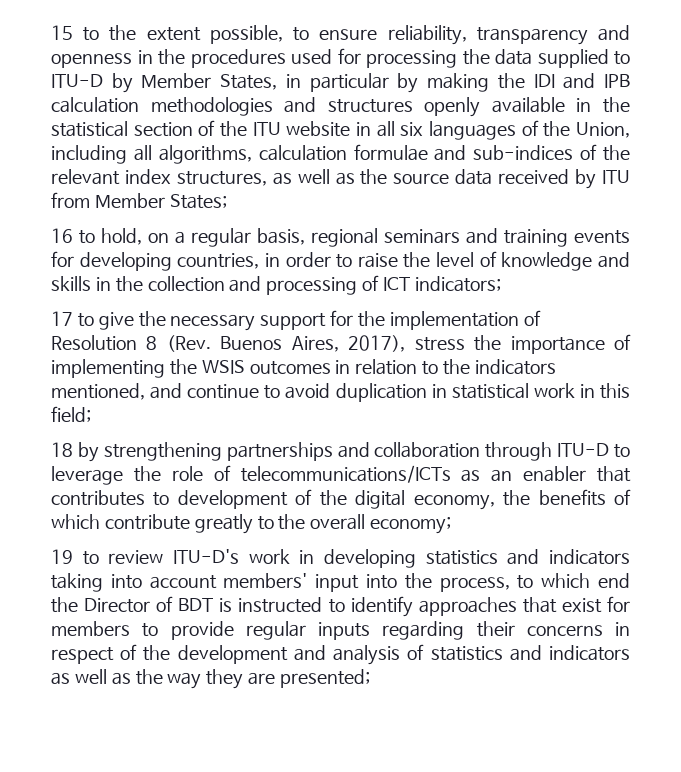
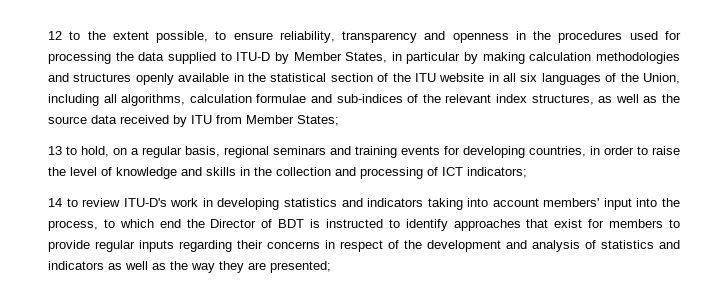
[51,25,73,40] 15 -> [48,31,62,40] 12
[497,73,630,89] the IDI and IPB -> (525, 58) none
[51,228,73,243] 16 -> [48,146,62,155] 13
[51,310,541,331] [51,334,631,354] [51,359,556,378] [51,383,630,402] [51,406,91,422] [51,442,630,462] [51,465,631,485] [51,489,632,510] [51,514,452,534] [51,549,73,564] 17 to give the necessary support for the implementation of Resolution 8 (Rev. Buenos Aires, 2017), stress the importance of implementing the WSIS outcomes in relation to the indicators mentioned, and continue to avoid duplication in statistical work in this field; // 18 by strengthening partnerships and collaboration through ITU-D to leverage the role of telecommunications/ICTs as an enabler that contributes to development of the digital economy, the benefits of which contribute greatly to the overall economy; // 19 -> [48,198,62,207] 14

